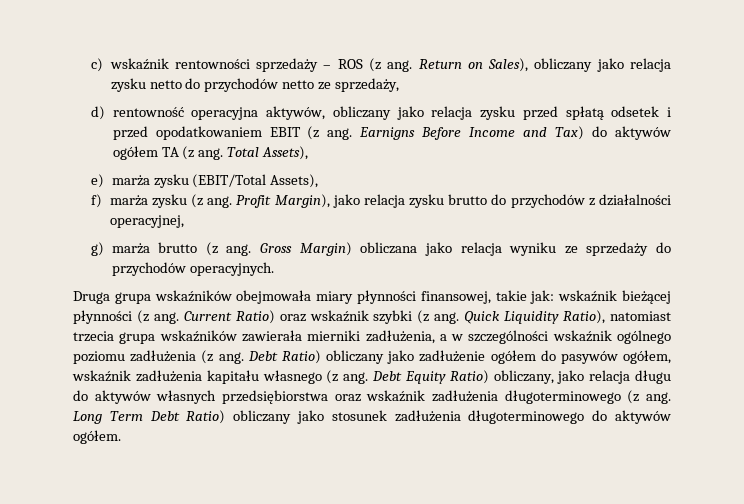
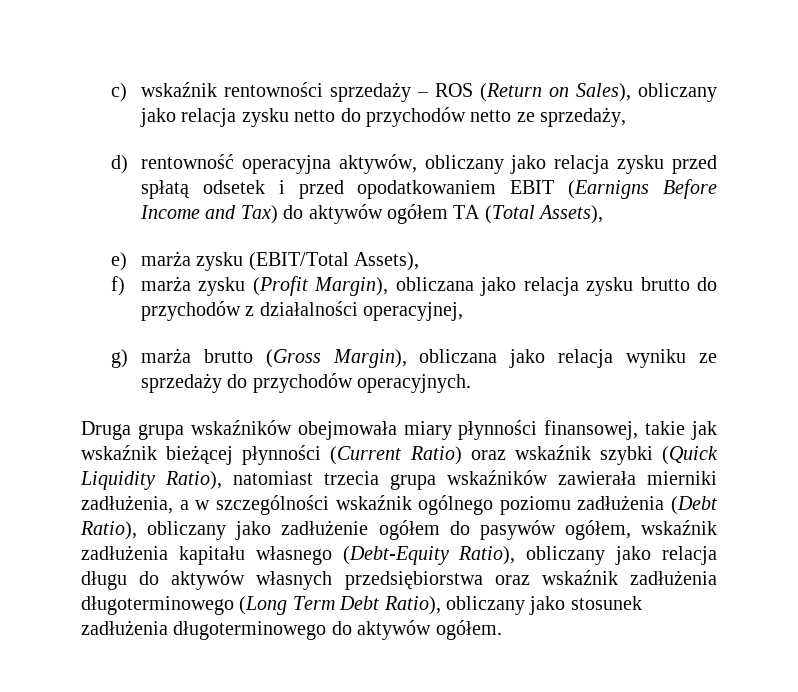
[369,58,462,72] (z ang. Return -> [479,83,542,102] (Return
[307,126,416,140] (z ang. Earnigns -> [568,180,650,199] (Earnigns
[182,146,260,160] (z ang. Total -> [484,205,535,224] (Total
[191,194,330,208] (z ang. Profit Margin), -> [252,276,474,296] (Profit Margin), obliczana
[205,242,352,256] (z ang. Gross Margin) -> [265,349,407,368] (Gross Margin),
[530,290,555,304] jak: -> [691,421,717,440] jak
[136,310,232,324] (z ang. Current -> [330,446,402,465] (Current
[417,310,501,324] (z ang. Quick -> [662,446,718,465] (Quick
[201,350,321,364] (z ang. Debt Ratio) -> [671,496,717,515] [80,521,137,540] (Debt Ratio),
[326,370,554,384] (z ang. Debt Equity Ratio) obliczany, -> [342,546,606,565] (Debt-Equity Ratio), obliczany
[627,390,671,404] [73,411,102,424] (z ang. Long -> [239,596,288,615] (Long
[186,410,226,424] Ratio) -> [383,596,441,615] Ratio),

